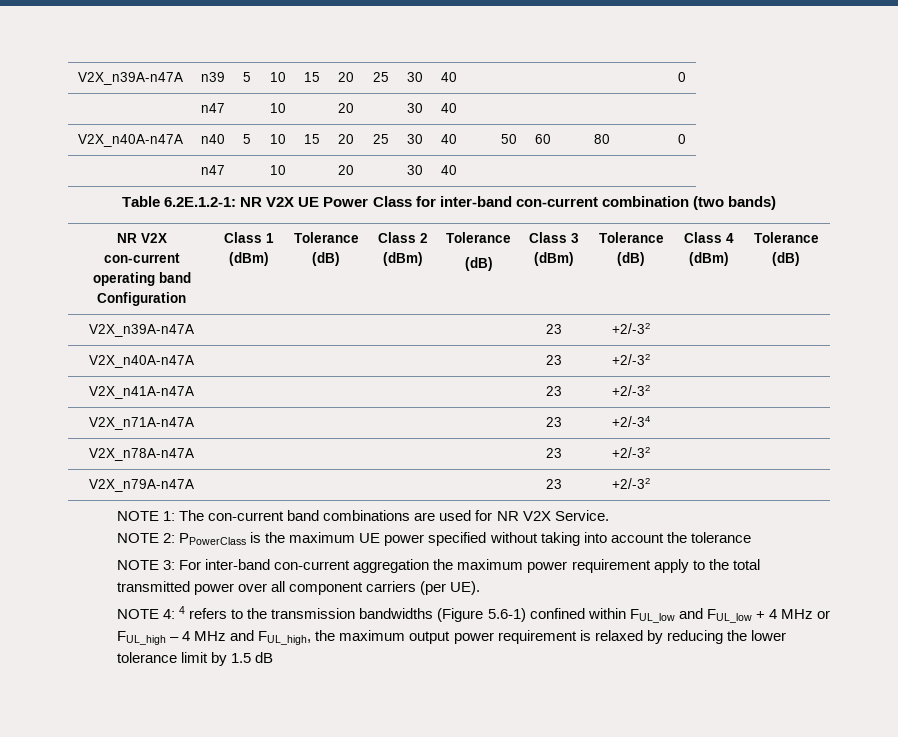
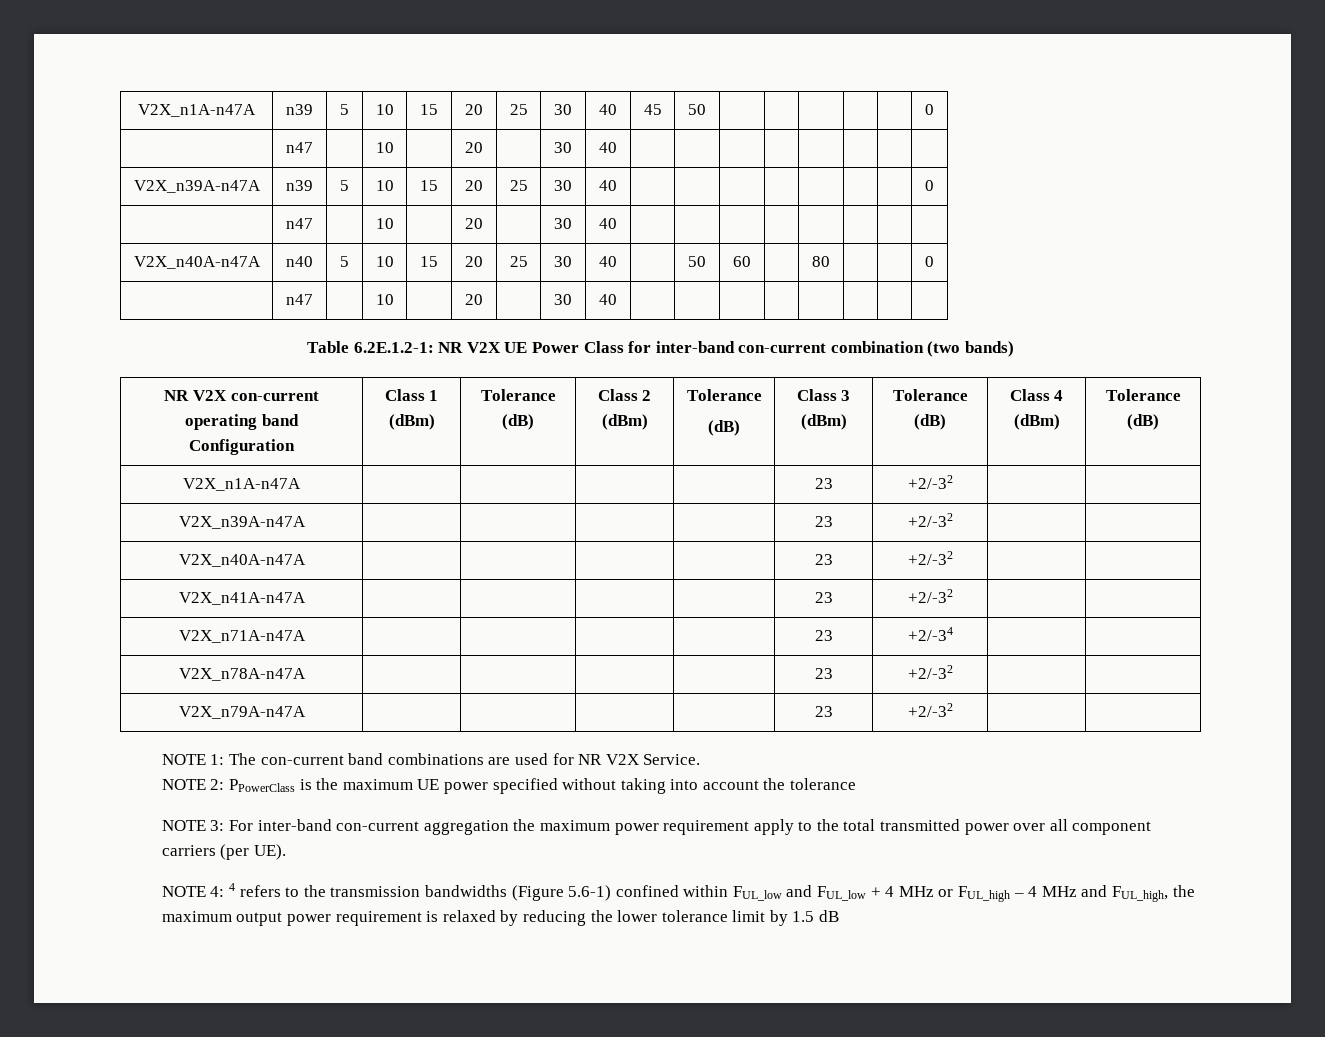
(77, 78) none -> [138,104,256,117] [286,104,313,115] [340,104,349,115] [375,104,394,115] [420,104,438,115] [465,104,483,115] [509,104,528,115] [554,104,572,115] [599,104,617,115] [643,104,662,115] [688,104,706,115] [925,104,934,115] [286,142,313,153] [375,142,394,153] [465,142,483,153] [554,142,572,153] [599,142,617,153] V2X_n1A-n47A | n39 | 5 | 10 | 15 | 20 | 25 | 30 | 40 | 45 | 50 | | | | | | 0 // | n47 | | 10 | | 20 | | 30 | 40 | | | | | | | | //
(800, 259) none -> [183,478,301,491] [814,478,833,489] [907,475,953,489] // V2X_n1A-n47A | | | | | 23 | +2/-32 | |

